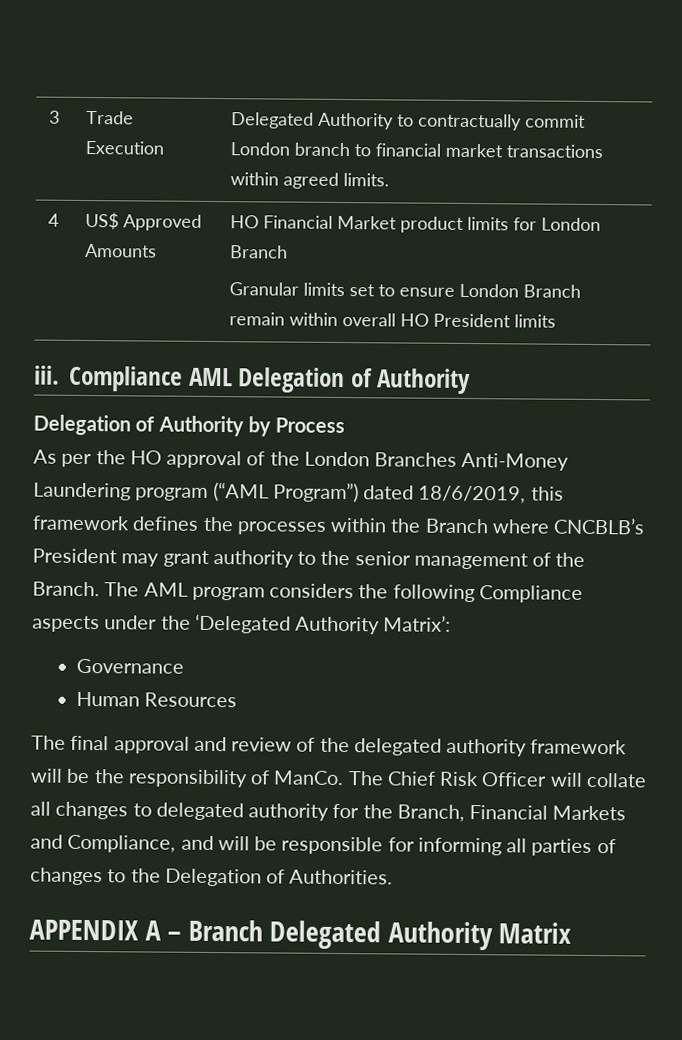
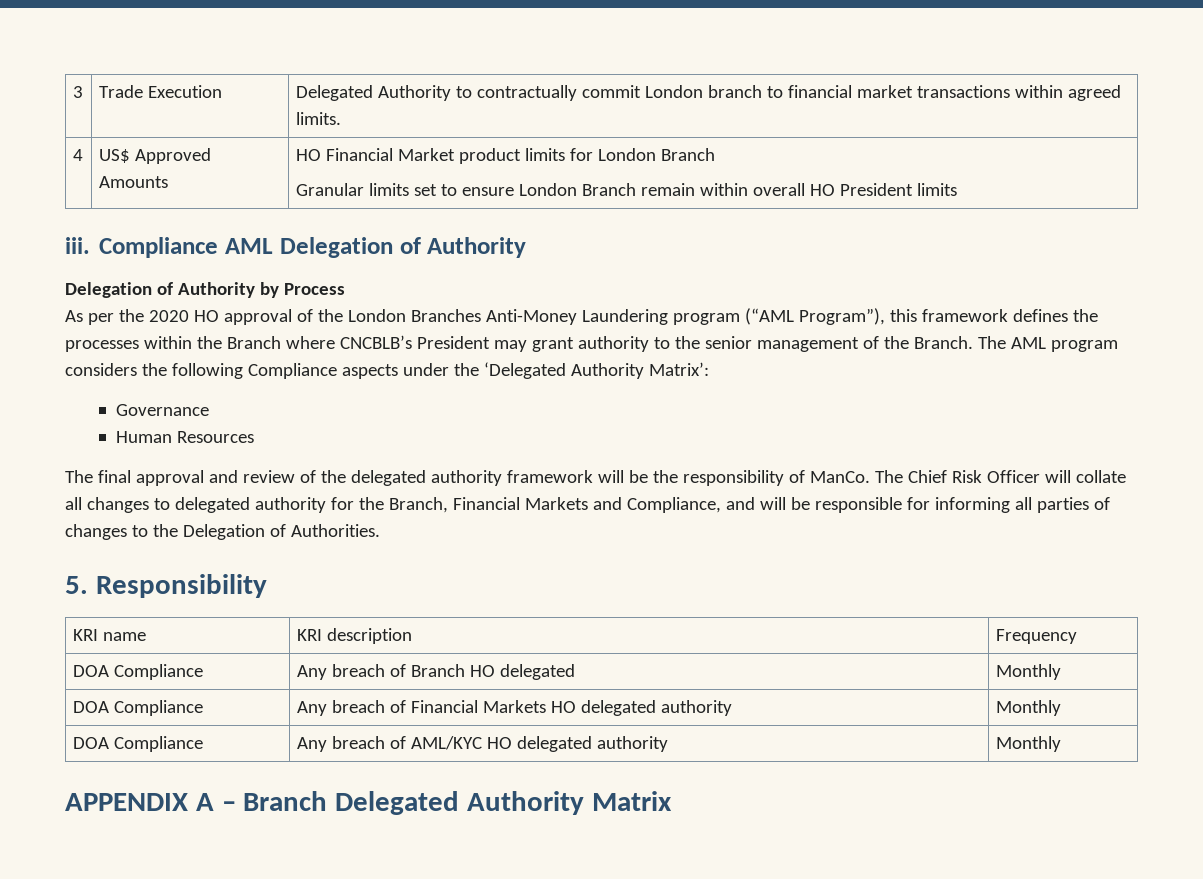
(126, 457) none -> [148,310,189,322] 2020
[272,482,527,504] Program”) dated 18/6/2019, -> [798,308,885,325] Program”),
(394, 877) none -> [65,574,267,598] [72,629,146,641] [296,628,412,644] [995,629,1077,644] [72,664,203,680] [296,664,575,680] [995,664,1061,680] [72,700,203,716] [296,700,732,716] [995,700,1061,716] [72,736,203,752] [296,736,668,752] [995,736,1061,752] // 5. Responsibility // KRI name | KRI description | Frequency // DOA Compliance | Any breach of Branch HO delegated | Monthly // DOA Compliance | Any breach of Financial Markets HO delegated authority | Monthly // DOA Compliance | Any breach of AML/KYC HO delegated authority | Monthly

